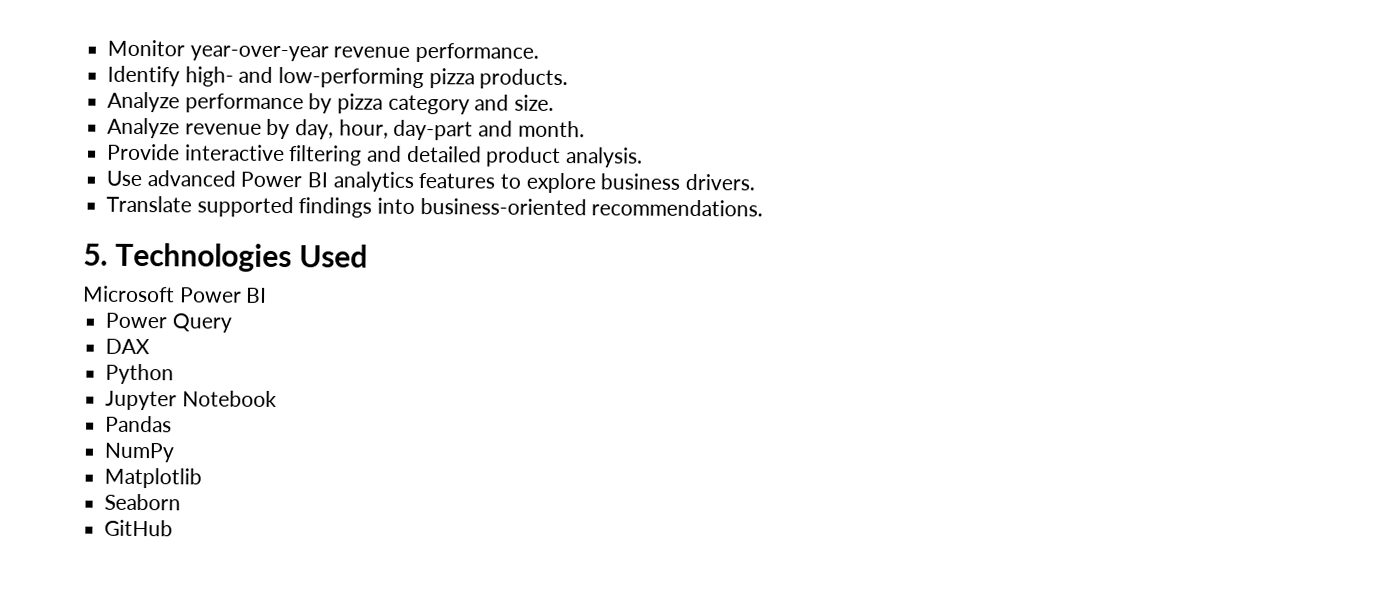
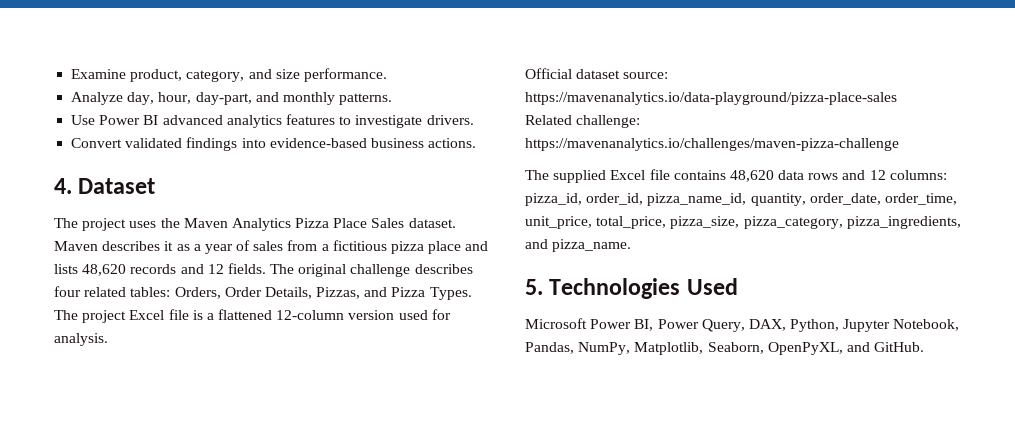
[107,39,540,63] [107,65,569,90] [107,91,555,115] [107,117,585,141] [107,143,644,168] Monitor year-over-year revenue performance. // Identify high- and low-performing pizza products. // Analyze performance by pizza category and size. // Analyze revenue by day, hour, day-part and month. // Provide interactive filtering and detailed product analysis. -> [71,68,387,82] [71,92,393,105] Examine product, category, and size performance. // Analyze day, hour, day-part, and monthly patterns.
[146,170,329,188] advanced Power BI -> [99,115,223,125] Power BI advanced
[525,172,681,194] explore business -> [355,115,423,128] investigate
[106,195,764,218] Translate supported findings into business-oriented recommendations. -> [71,137,477,151] [54,178,156,194] [54,218,456,231] [54,240,489,254] [54,263,473,277] [54,286,472,300] [54,309,451,323] [54,333,108,346] [525,68,669,79] [525,92,897,105] [525,115,641,128] [525,138,899,151] [525,169,947,183] [525,193,957,206] [525,216,961,229] [525,239,632,252] Convert validated findings into evidence-based business actions. // 4. Dataset // The project uses the Maven Analytics Pizza Place Sales dataset. Maven describes it as a year of sales from a fictitious pizza place and lists 48,620 records and 12 fields. The original challenge describes four related tables: Orders, Order Details, Pizzas, and Pizza Types. The project Excel file is a flattened 12-column version used for analysis. // Official dataset source: https://mavenanalytics.io/data-playground/pizza-place-sales // Related challenge: https://mavenanalytics.io/challenges/maven-pizza-challenge // The supplied Excel file contains 48,620 data rows and 12 columns: pizza_id, order_id, pizza_name_id, quantity, order_date, order_time, unit_price, total_price, pizza_size, pizza_category, pizza_ingredients, and pizza_name.
[246,287,268,303] [105,312,232,333] [105,338,151,355] [105,363,175,385] [105,390,277,411] [105,415,173,433] [104,442,175,463] [104,467,203,489] [104,493,182,511] [104,519,174,537] BI // Power Query // DAX // Python // Jupyter Notebook // Pandas // NumPy // Matplotlib // Seaborn // GitHub -> [634,319,960,332] [525,342,925,355] BI, Power Query, DAX, Python, Jupyter Notebook, Pandas, NumPy, Matplotlib, Seaborn, OpenPyXL, and GitHub.

